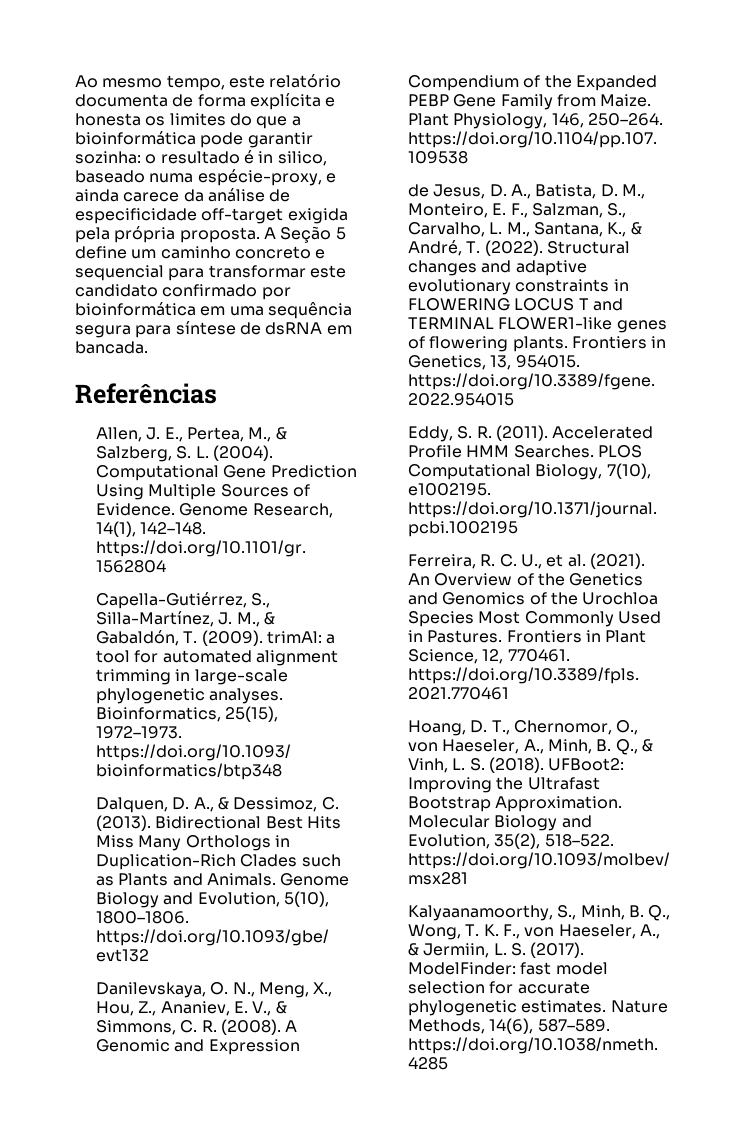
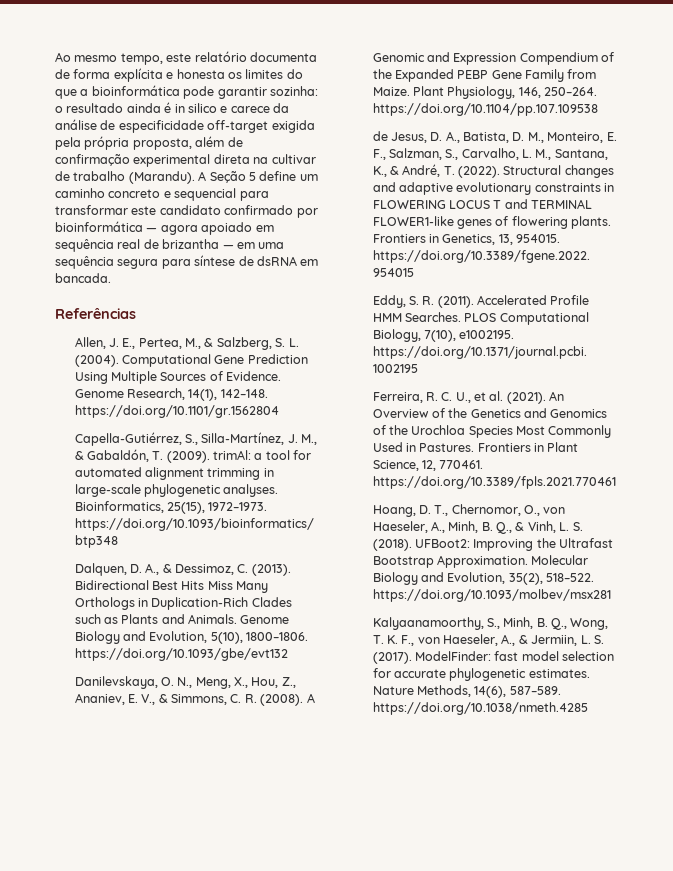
(240, 157) none -> [126,103,161,113] ainda
[277,151,327,166] [75,169,336,186] [75,189,119,202] silico, baseado numa espécie-proxy, e ainda -> [187,103,228,113] silico e
[179,227,260,243] proposta. -> [132,136,243,150] [55,154,316,167] [55,171,195,184] proposta, além de confirmação experimental direta na cultivar de trabalho (Marandu).
(196, 309) none -> [146,222,274,235] [55,239,234,252] — agora apoiado em sequência real de brizantha —

